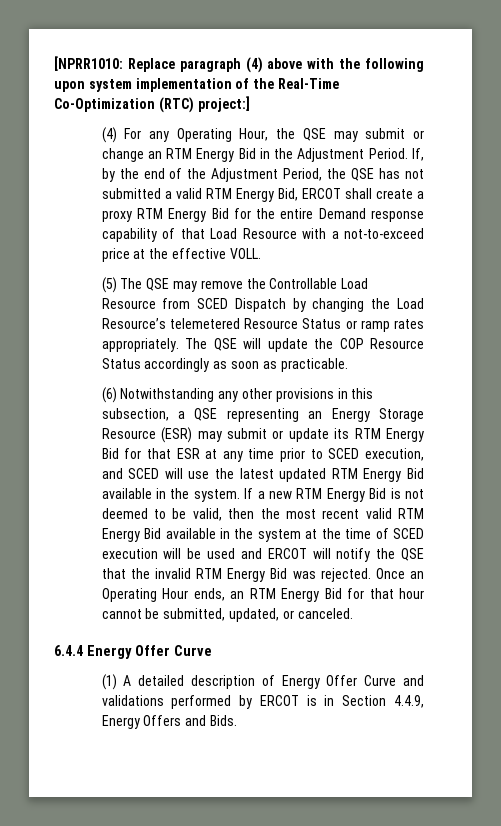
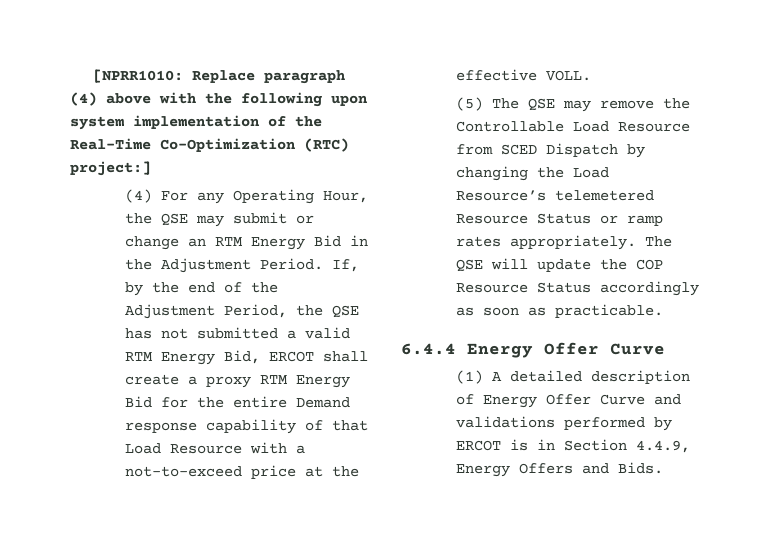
[101,387,374,403] [101,408,424,422] [101,427,424,443] [101,448,424,462] [101,468,425,482] [101,488,424,502] [101,508,425,521] [101,528,425,542] [101,548,424,562] [101,568,425,582] [101,588,424,602] [101,608,353,622] // (6) Notwithstanding any other provisions in this subsection, a QSE representing an Energy Storage Resource (ESR) may submit or update its RTM Energy Bid for that ESR at any time prior to SCED execution, and SCED will use the latest updated RTM Energy Bid available in the system. If a new RTM Energy Bid is not deemed to be valid, then the most recent valid RTM Energy Bid available in the system at the time of SCED execution will be used and ERCOT will notify the QSE that the invalid RTM Energy Bid was rejected. Once an Operating Hour ends, an RTM Energy Bid for that hour cannot be submitted, updated, or canceled. -> (663, 311) none

